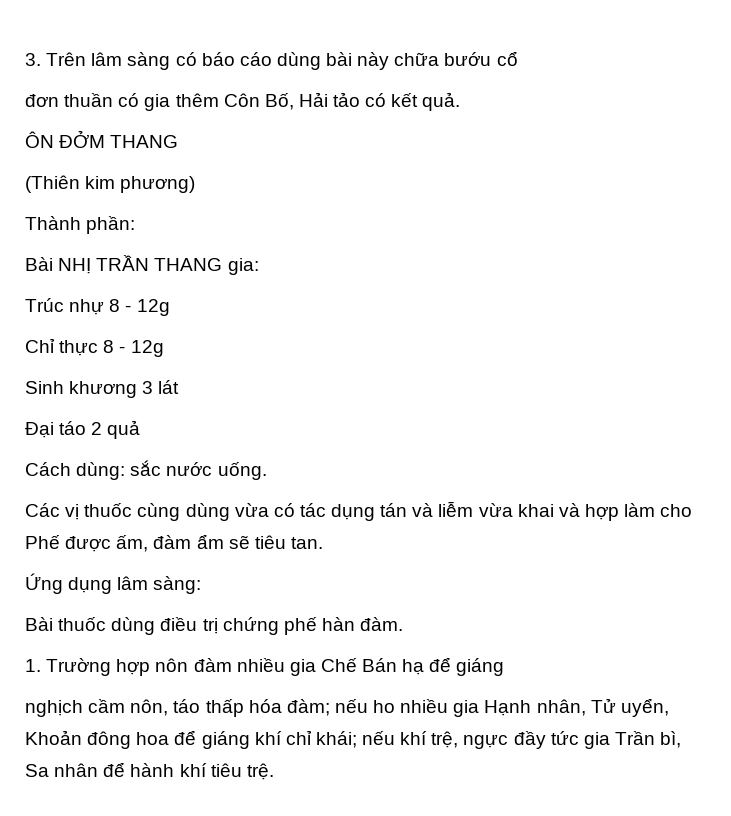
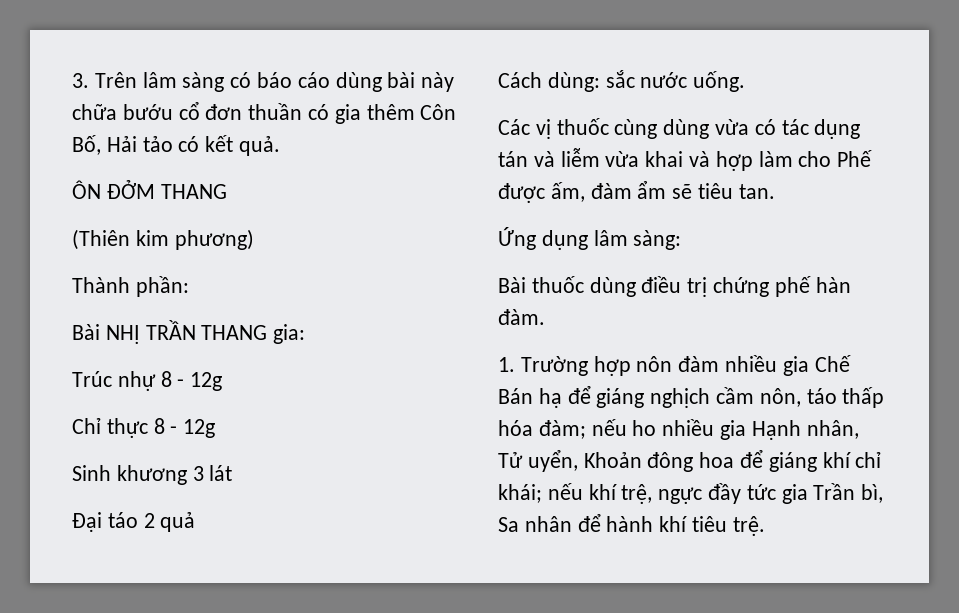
(518, 58) // -> (200, 111) none
(505, 667) // -> (645, 398) none

